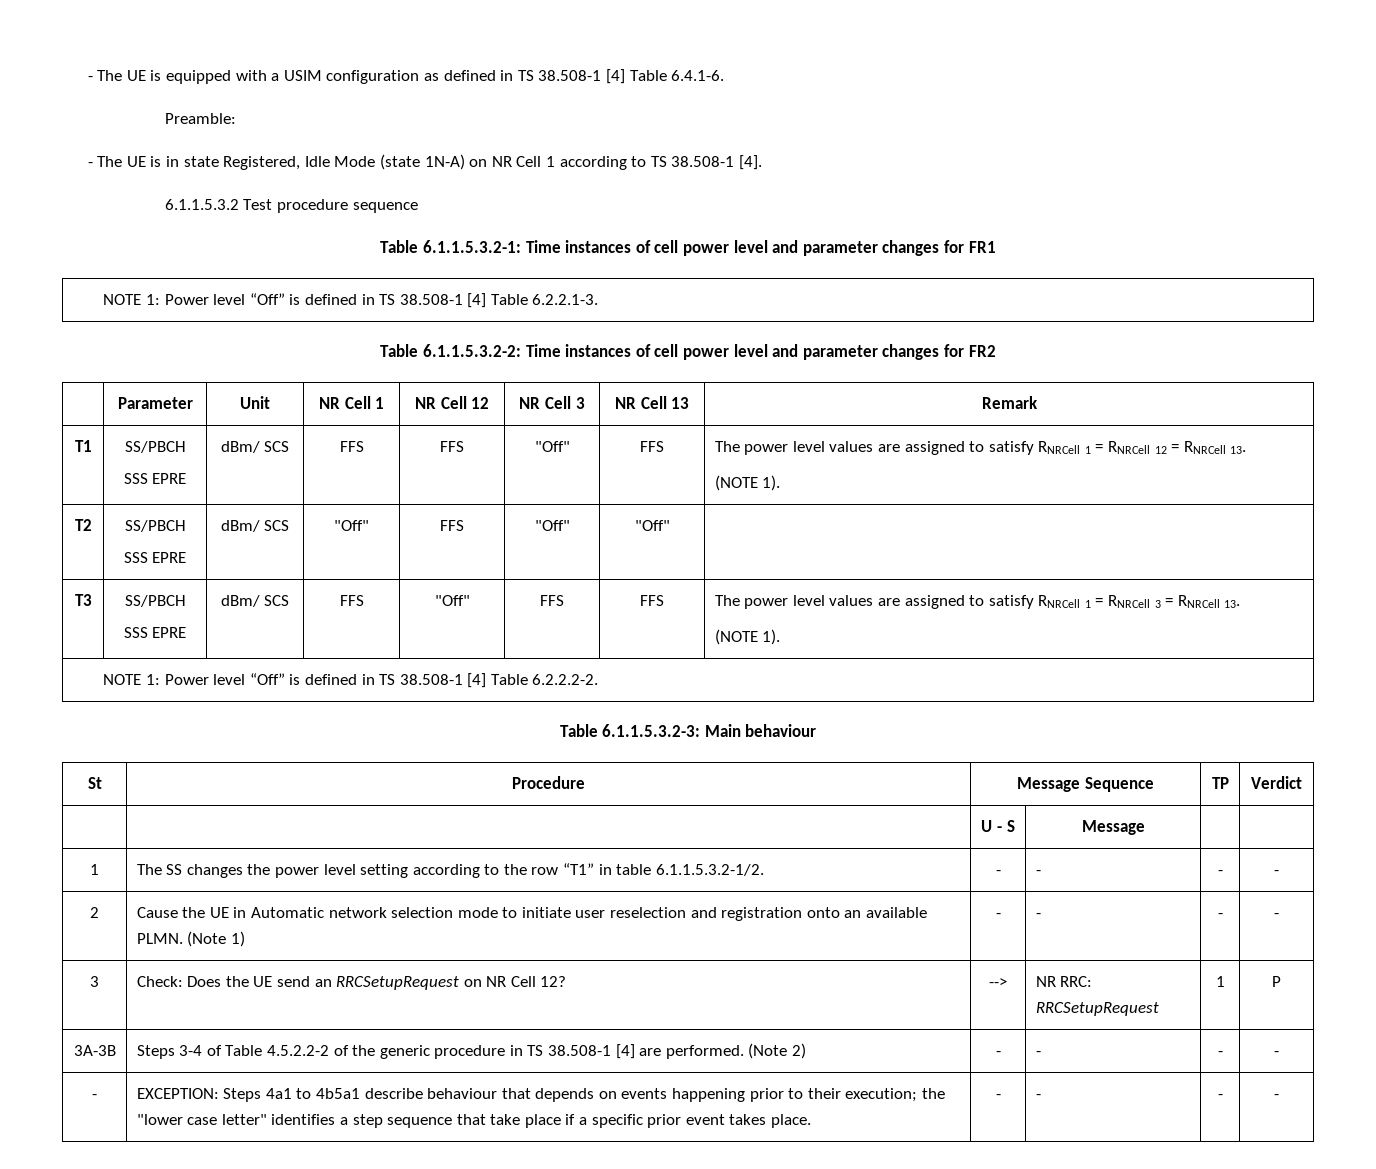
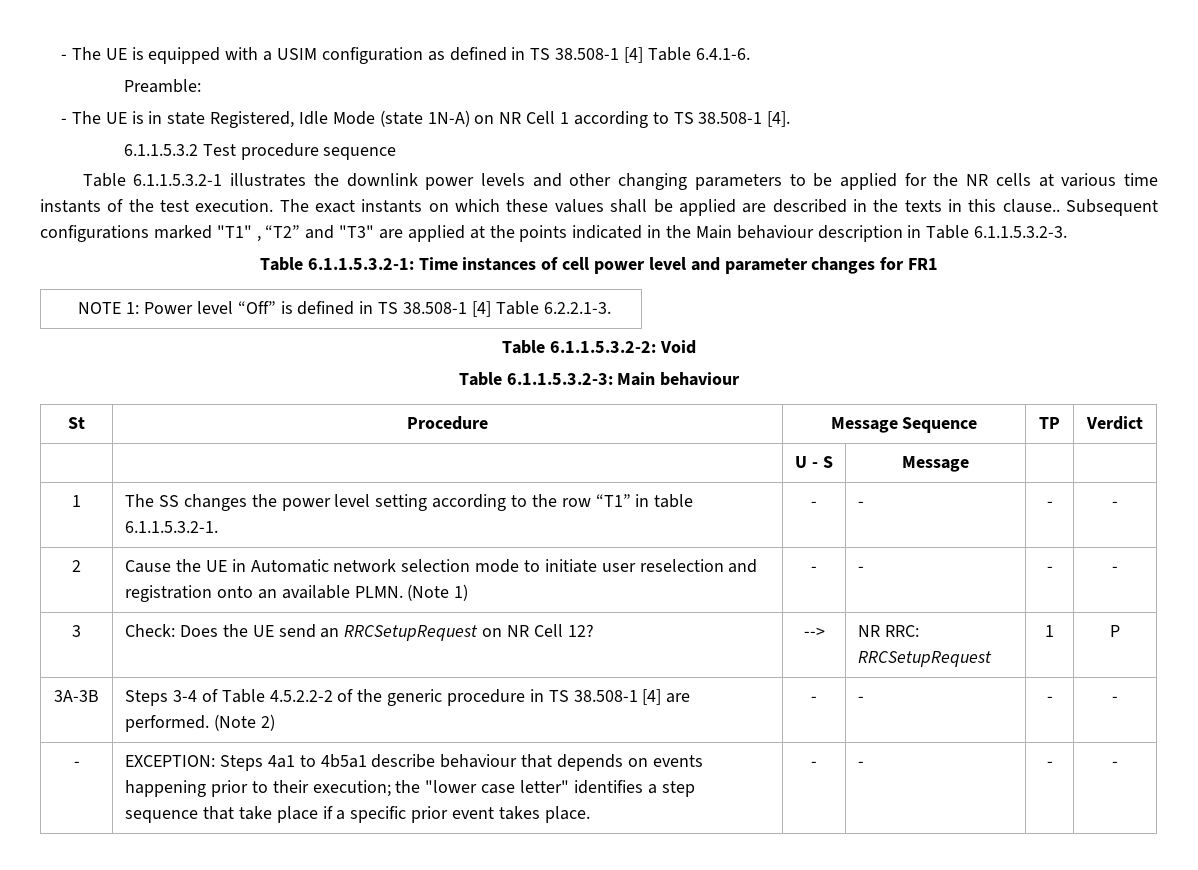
(418, 207) none -> [82,173,1159,190] [40,199,1158,216] [40,225,1068,242] // Table 6.1.1.5.3.2-1 illustrates the downlink power levels and other changing parameters to be applied for the NR cells at various time instants of the test execution. The exact instants on which these values shall be applied are described in the texts in this clause.. Subsequent configurations marked "T1" , “T2” and "T3" are applied at the points indicated in the Main behaviour description in Table 6.1.1.5.3.2-3.
[525,344,996,360] [117,397,193,409] [240,396,270,409] [318,396,385,409] [414,396,490,409] [519,396,585,409] [614,396,690,409] [981,396,1038,409] [74,440,92,452] [124,441,186,453] [123,473,187,484] [220,441,290,453] [339,441,364,452] [440,441,464,452] [534,441,570,452] [640,441,664,452] [714,441,1247,455] [714,475,781,491] [74,519,92,531] [124,520,186,532] [123,552,187,563] [220,520,290,532] [334,520,369,531] [440,520,464,531] [534,520,570,531] [634,520,670,531] [74,594,92,606] [124,595,186,607] [123,627,187,638] [220,595,290,607] [339,595,364,606] [434,595,470,606] [540,595,564,606] [640,595,664,606] [714,595,1241,609] [714,629,781,645] [103,673,599,688] Time instances of cell power level and parameter changes for FR2 // | Parameter | Unit | NR Cell 1 | NR Cell 12 | NR Cell 3 | NR Cell 13 | Remark // T1 | SS/PBCH // SSS EPRE | dBm/ SCS | FFS | FFS | "Off" | FFS | The power level values are assigned to satisfy RNRCell 1 = RNRCell 12 = RNRCell 13. // (NOTE 1). // T2 | SS/PBCH // SSS EPRE | dBm/ SCS | "Off" | FFS | "Off" | "Off" | // T3 | SS/PBCH // SSS EPRE | dBm/ SCS | FFS | "Off" | FFS | FFS | The power level values are assigned to satisfy RNRCell 1 = RNRCell 3 = RNRCell 13. // (NOTE 1). // NOTE 1: Power level “Off” is defined in TS 38.508-1 [4] Table 6.2.2.2-2. -> [659,340,696,354] Void
[655,864,764,876] 6.1.1.5.3.2-1/2. -> [125,521,219,533] 6.1.1.5.3.2-1.

